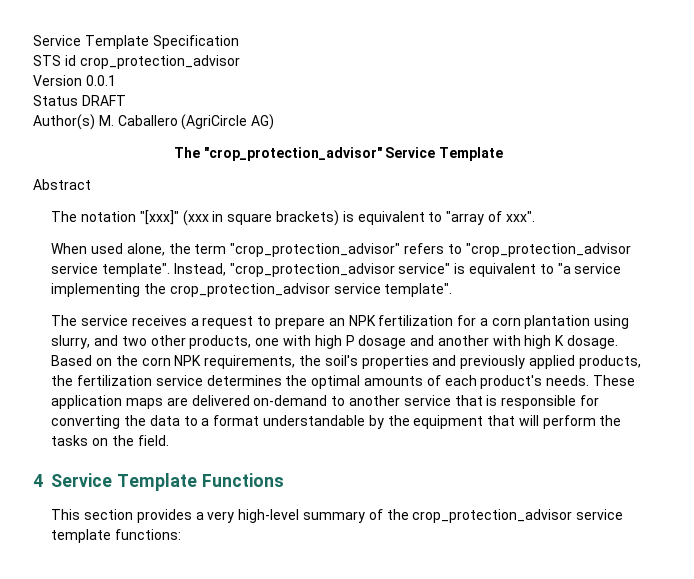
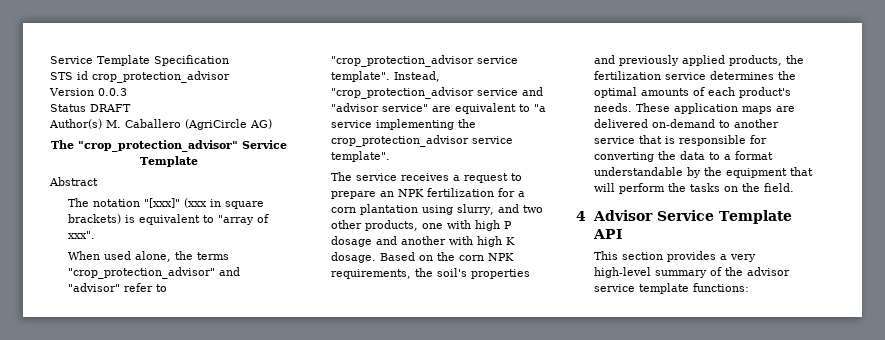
[85,75,116,86] 0.0.1 -> [98,88,127,96] 0.0.3
[194,243,444,257] term "crop_protection_advisor" refers -> [197,252,230,260] [68,267,241,279] [68,283,154,292] terms "crop_protection_advisor" and "advisor" refer
[398,263,466,274] service" is -> [477,87,544,96] [331,103,452,112] service and "advisor service" are
[51,473,284,491] Service Template Functions -> [593,210,793,224] [593,229,624,239] Advisor Service Template API
[412,509,573,523] crop_protection_advisor -> [747,267,791,276] advisor

